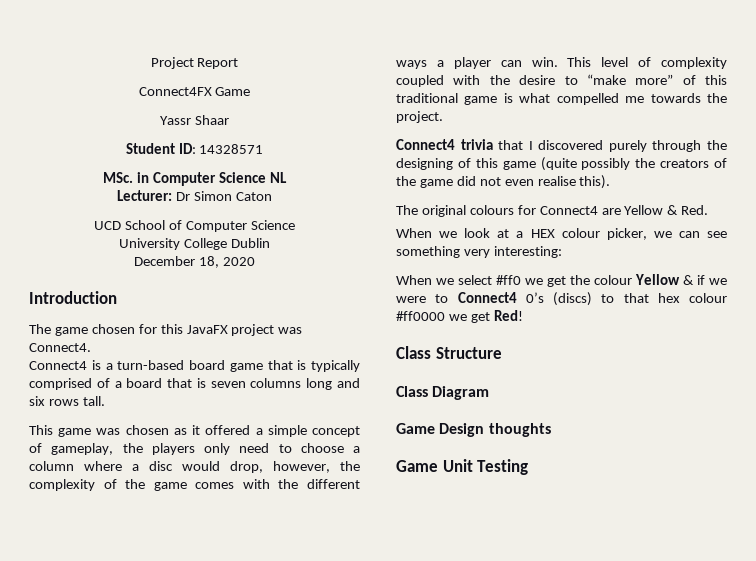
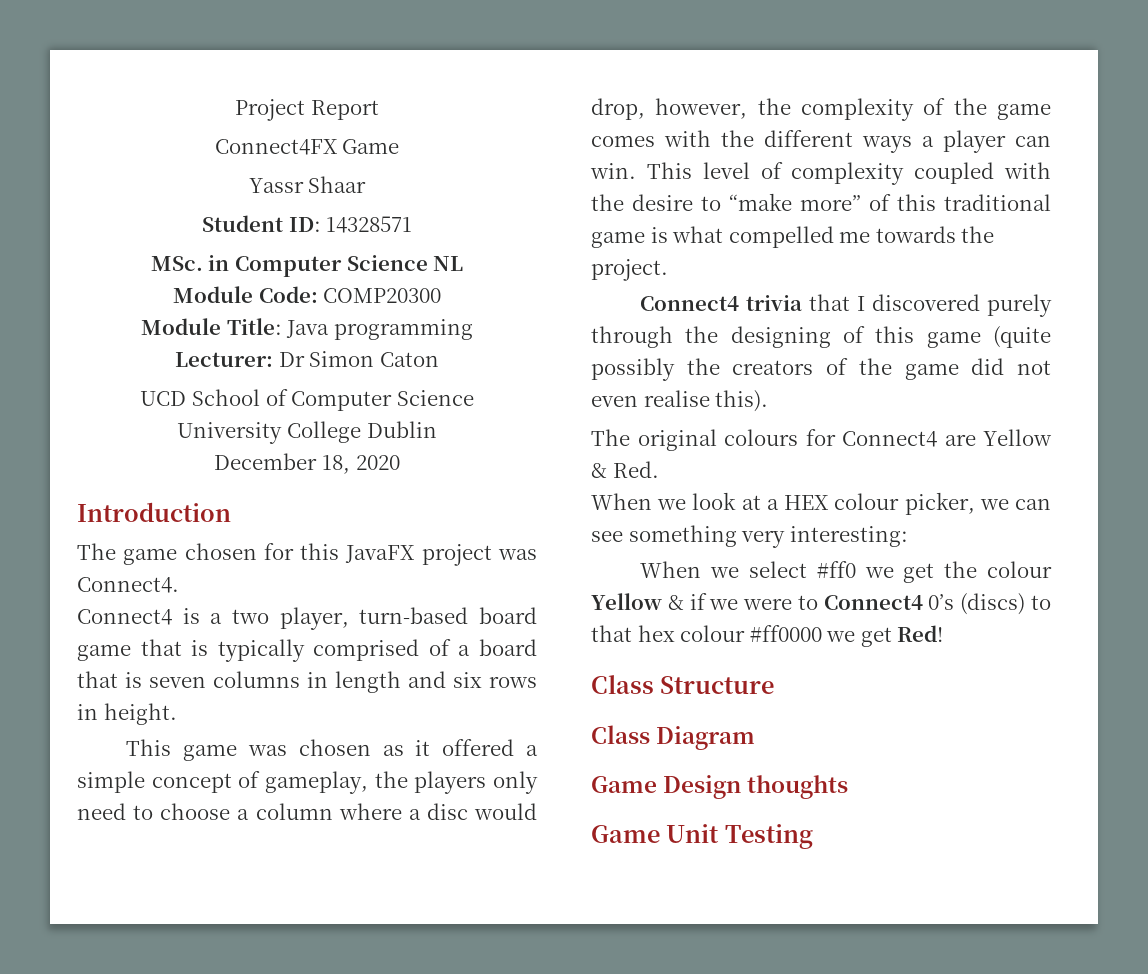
(287, 177) none -> [172,286,442,303] [141,318,473,340] // Module Code: COMP20300 // Module Title: Java programming
(113, 366) none -> [232,607,349,630] two player,
[306,378,333,390] long -> [307,671,401,693] in length
[82,396,105,406] tall. -> [77,703,177,725] in height.

